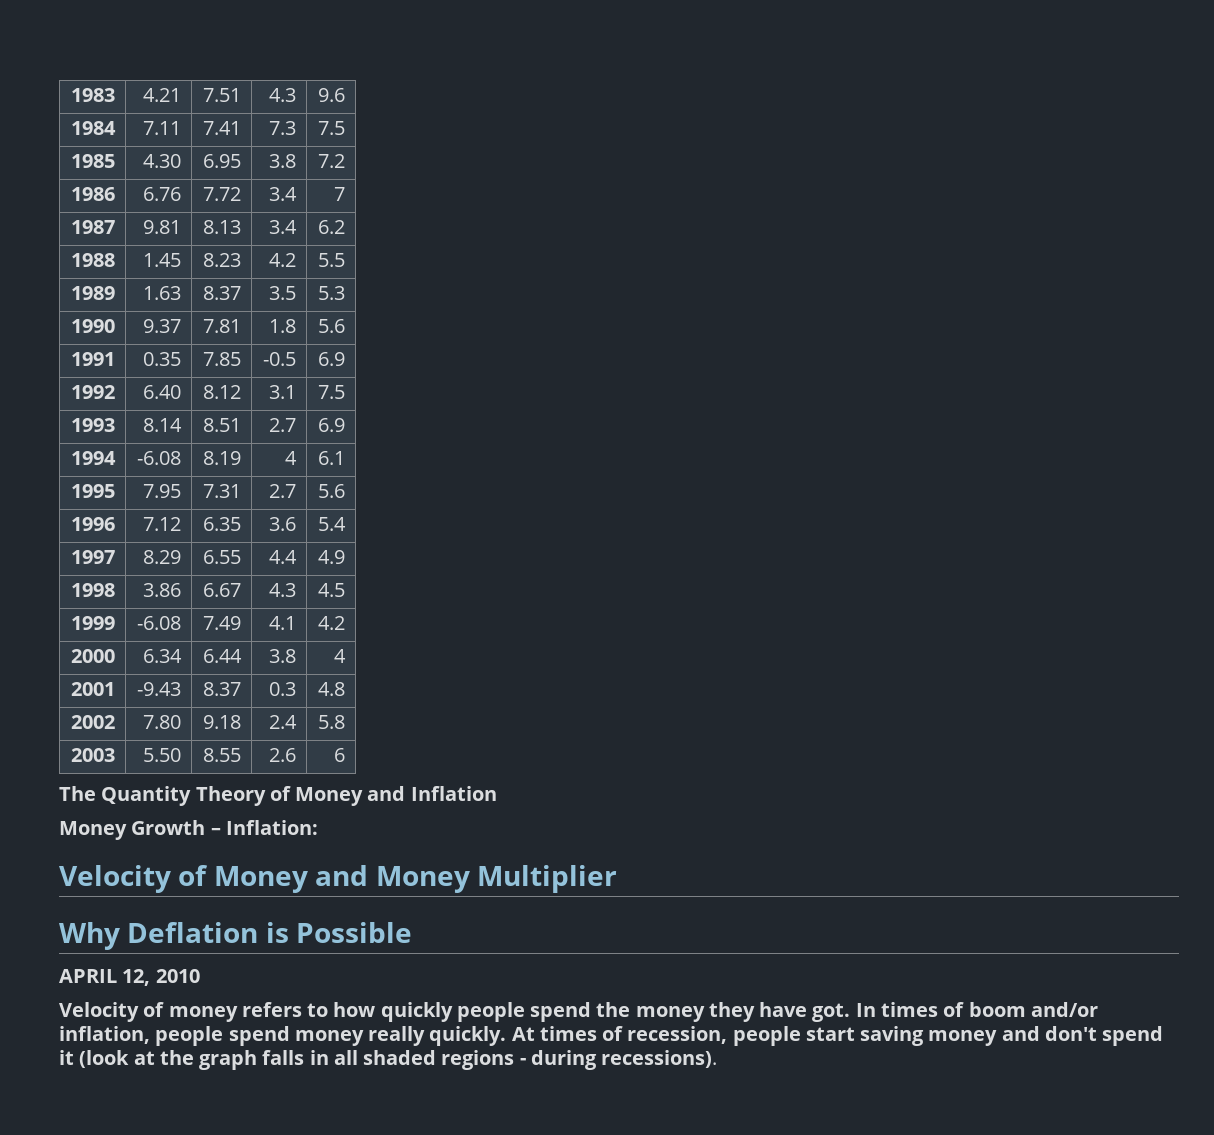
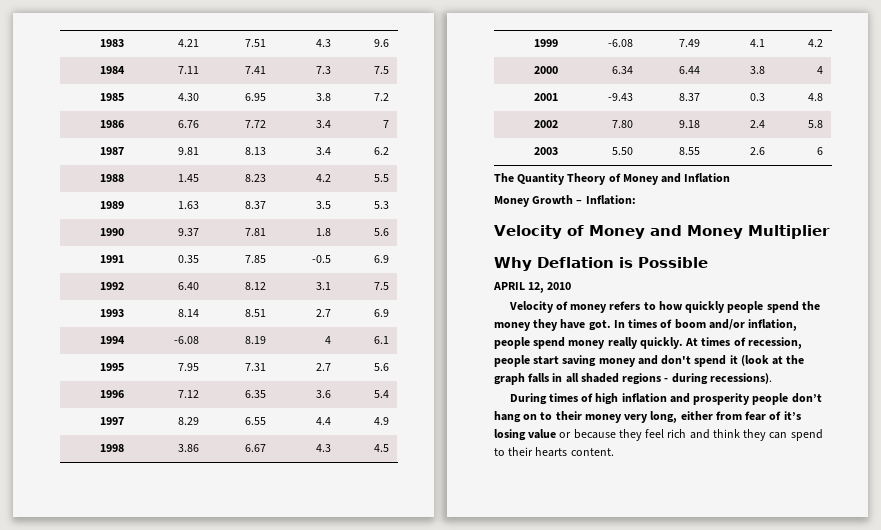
(718, 1059) none -> [509,393,822,405] [494,411,801,423] [494,429,823,441] [494,447,614,457] // During times of high inflation and prosperity people don’t hang on to their money very long, either from fear of it’s losing value or because they feel rich and think they can spend to their hearts content.

